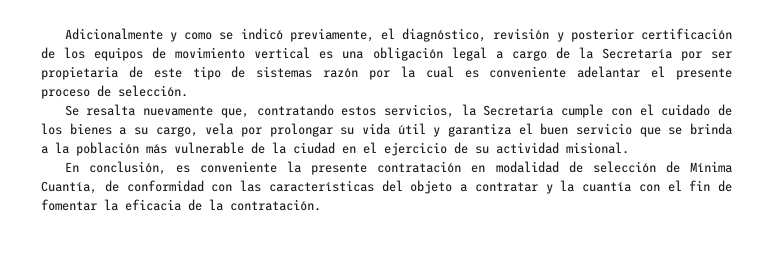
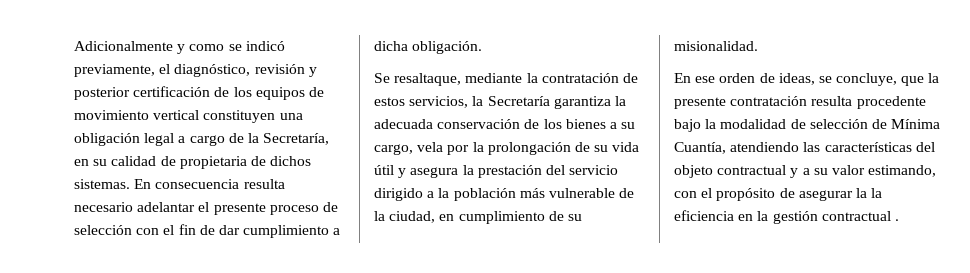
[319,51,334,59] es -> [203,110,276,123] constituyen
[601,48,732,61] [41,66,567,80] Secretaría por ser propietaria de este tipo de sistemas razón por la cual es conveniente -> [263,133,330,145] [74,156,312,169] [74,179,285,189] [74,202,133,212] Secretaría, en su calidad de propietaria de dichos sistemas. En consecuencia resulta necesario
[118,85,188,97] [64,104,711,118] selección. // Se resalta nuevamente que, contratando estos servicios, la Secretaría cumple con el cuidado -> [74,224,341,238] [374,41,483,54] [374,73,638,86] [374,96,626,109] [374,119,521,129] selección con el fin de dar cumplimiento a dicha obligación. // Se resaltaque, mediante la contratación de estos servicios, la Secretaría garantiza la adecuada conservación
[269,123,333,137] prolongar -> [472,142,590,155] la prolongación de
[448,123,732,137] garantiza el buen servicio que se brinda -> [410,165,619,178] [374,188,423,201] asegura la prestación del servicio dirigido
[293,142,629,156] [64,161,486,175] ciudad en el ejercicio de su actividad misional. // En conclusión, es conveniente la presente contratación en -> [389,211,582,224] [674,41,758,51] [674,73,940,86] [674,96,926,109] [674,119,717,132] ciudad, en cumplimiento de su misionalidad. // En ese orden de ideas, se concluye, que la presente contratación resulta procedente bajo la
[104,180,233,192] de conformidad con -> [730,142,800,152] atendiendo
[460,180,732,194] [41,199,321,211] a contratar y la cuantía con el fin de fomentar la eficacia de la contratación. -> [717,165,937,178] [674,188,883,201] [674,210,899,224] contractual y a su valor estimando, con el propósito de asegurar la la eficiencia en la gestión contractual .

